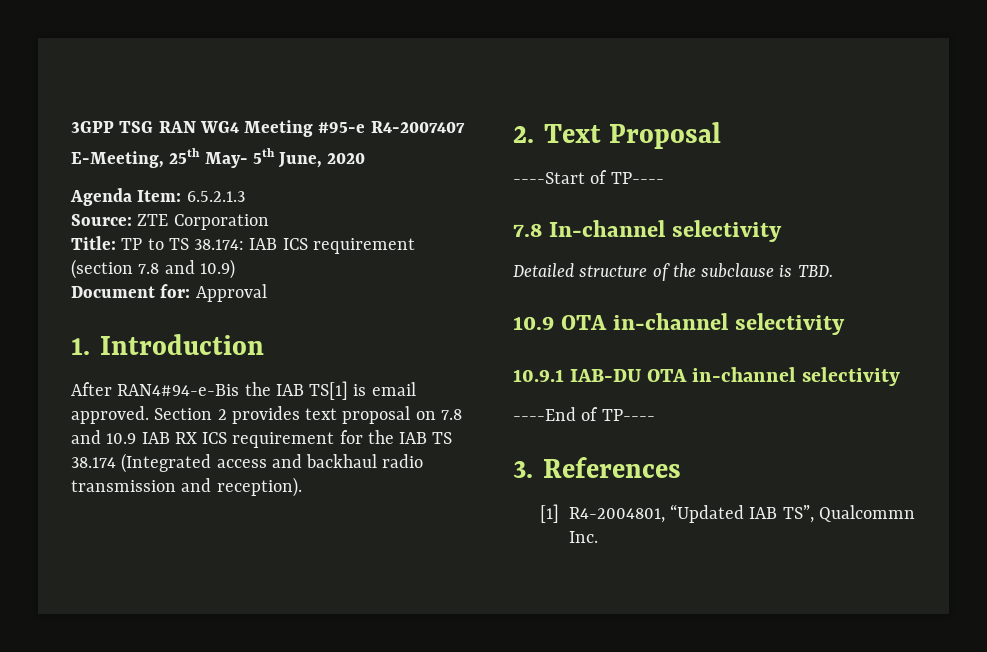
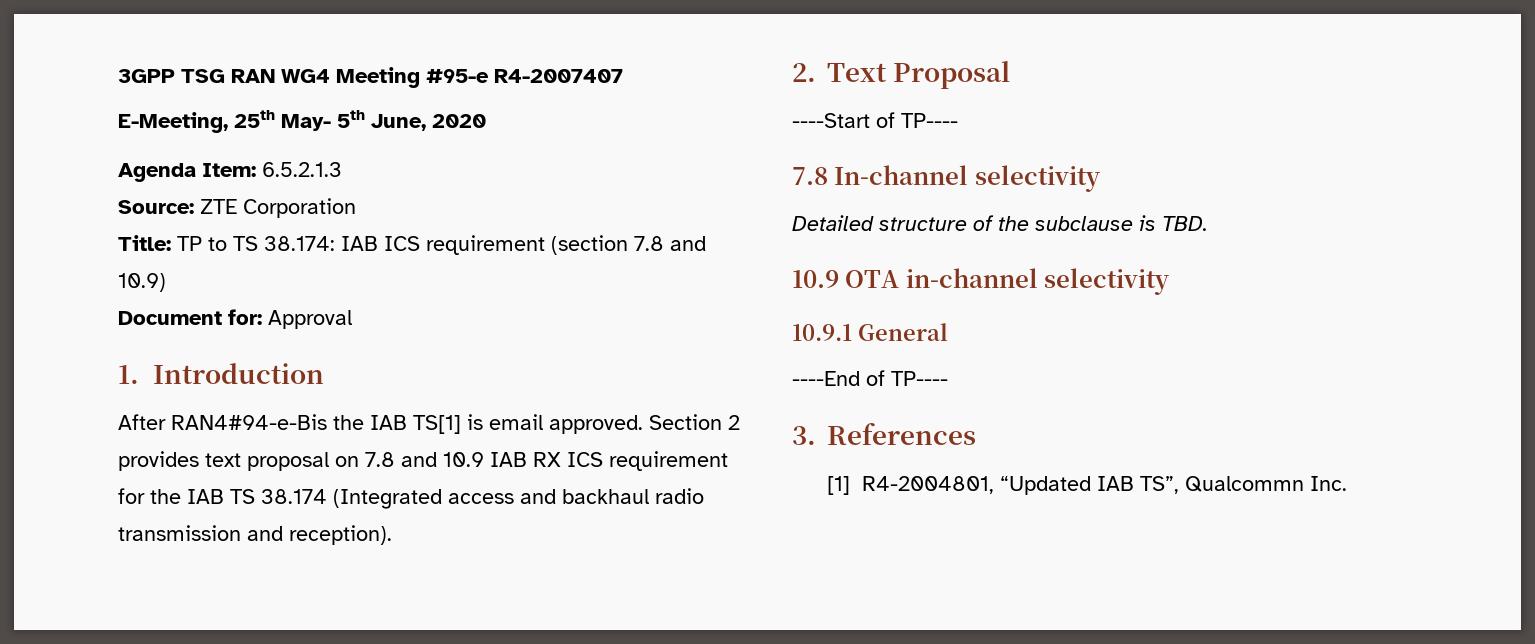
[570,367,901,386] IAB-DU OTA in-channel selectivity -> [858,323,948,341] General

